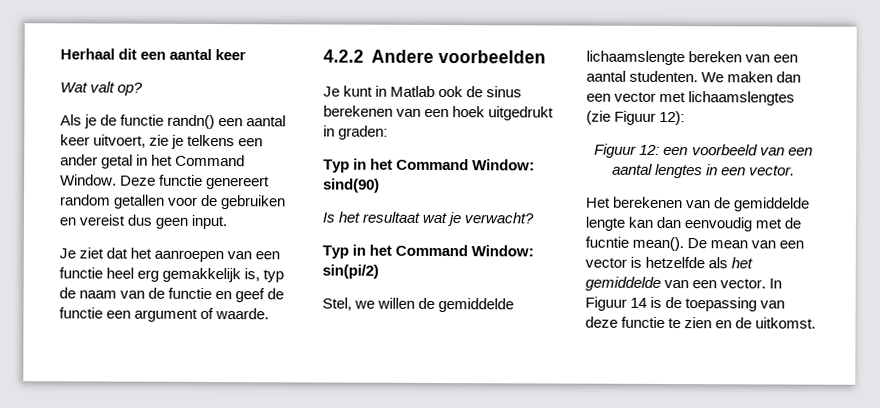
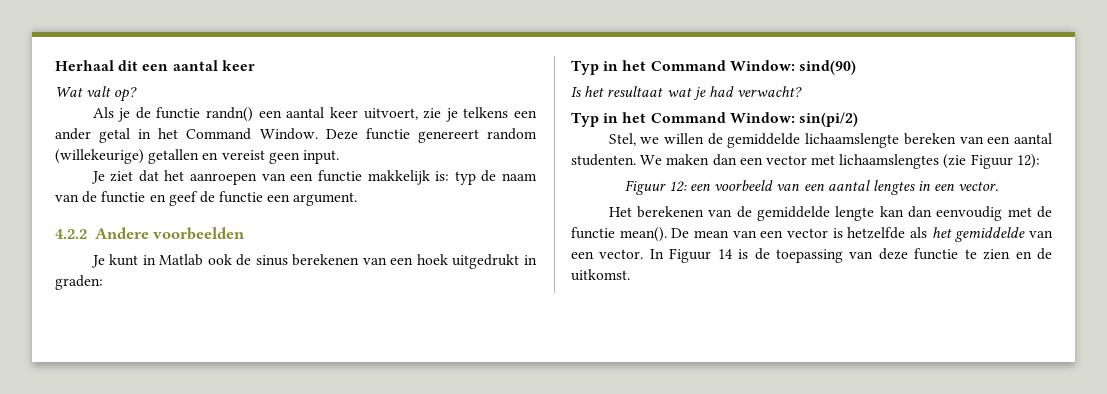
[113,194,287,210] getallen voor de gebruiken -> [55,149,200,164] (willekeurige) getallen
[127,214,153,226] dus -> (265, 155) none
[106,267,261,283] heel erg gemakkelijk is, -> [367,170,450,185] makkelijk is:
[134,307,270,322] argument of waarde. -> [293,192,358,206] argument.
(462, 219) none -> [708,86,734,97] had
[585,236,629,248] fucntie -> [571,227,615,239] functie

